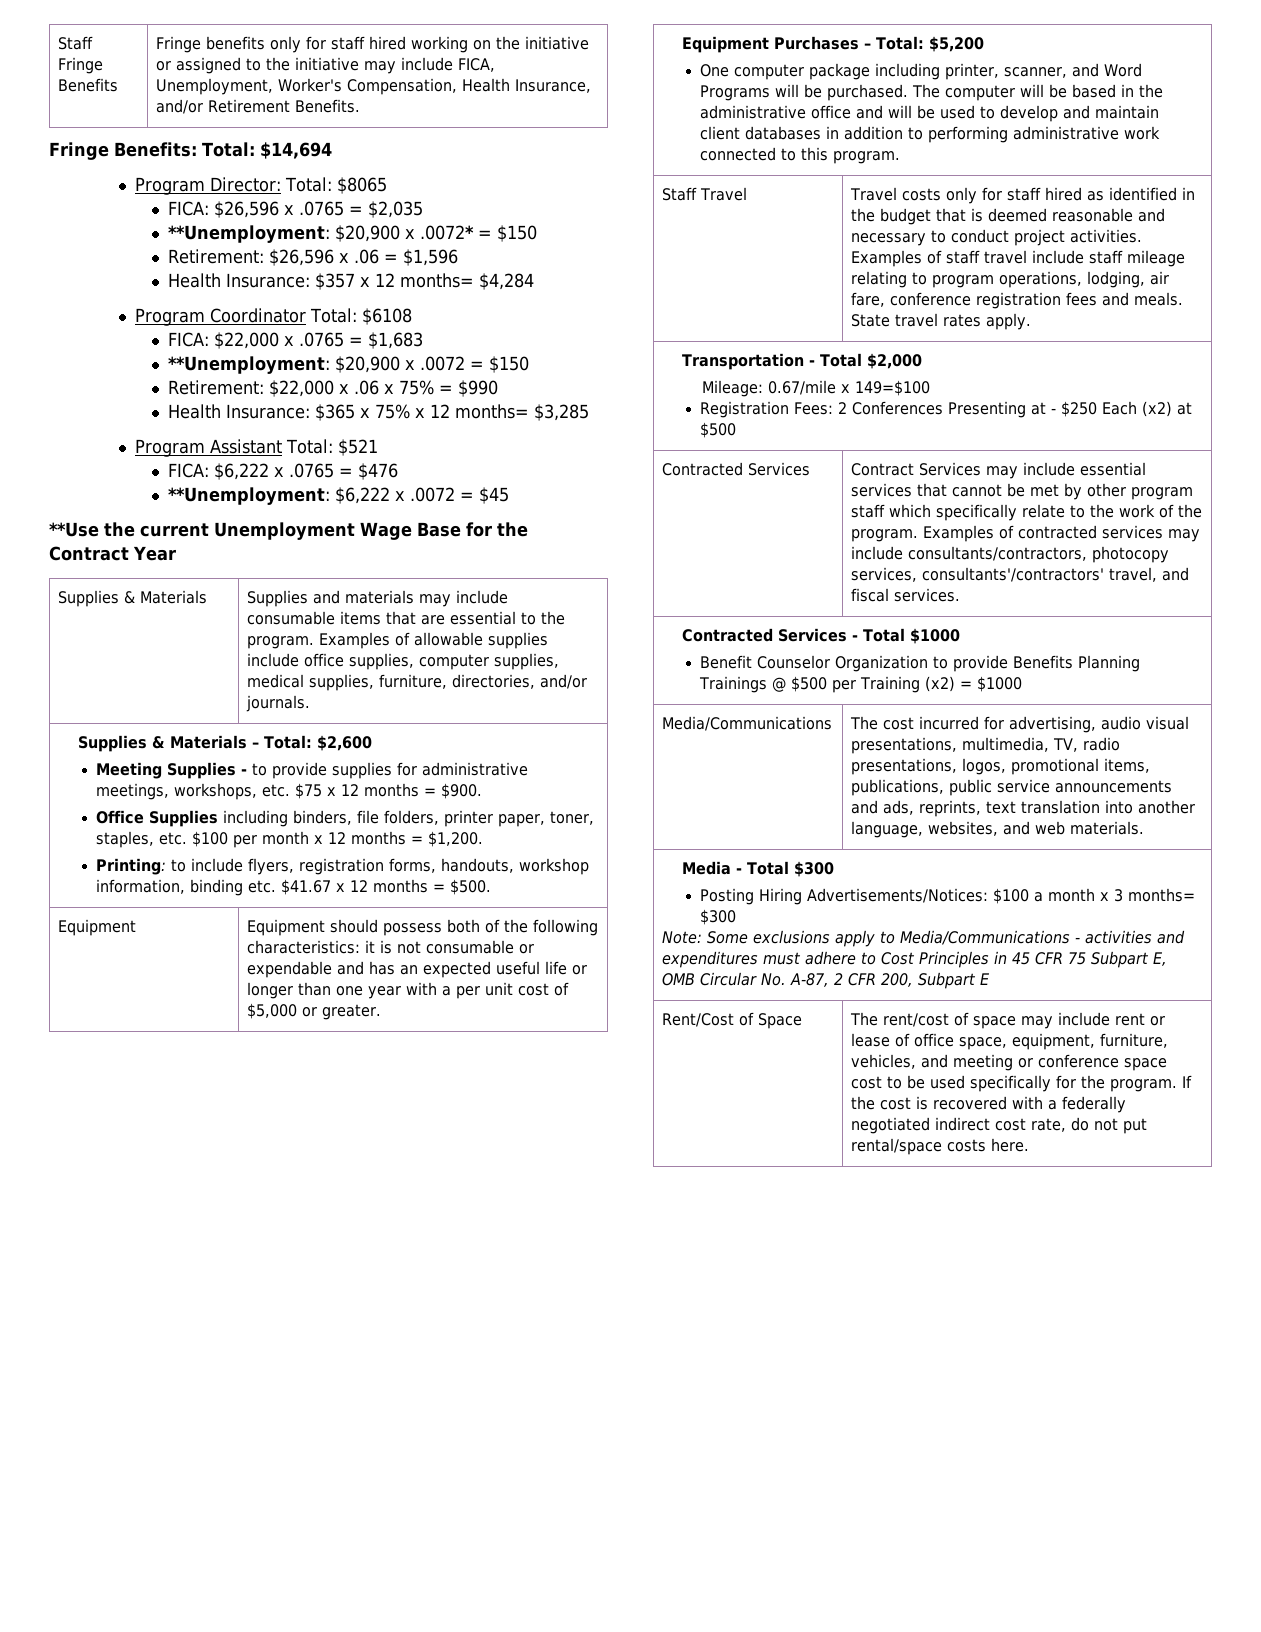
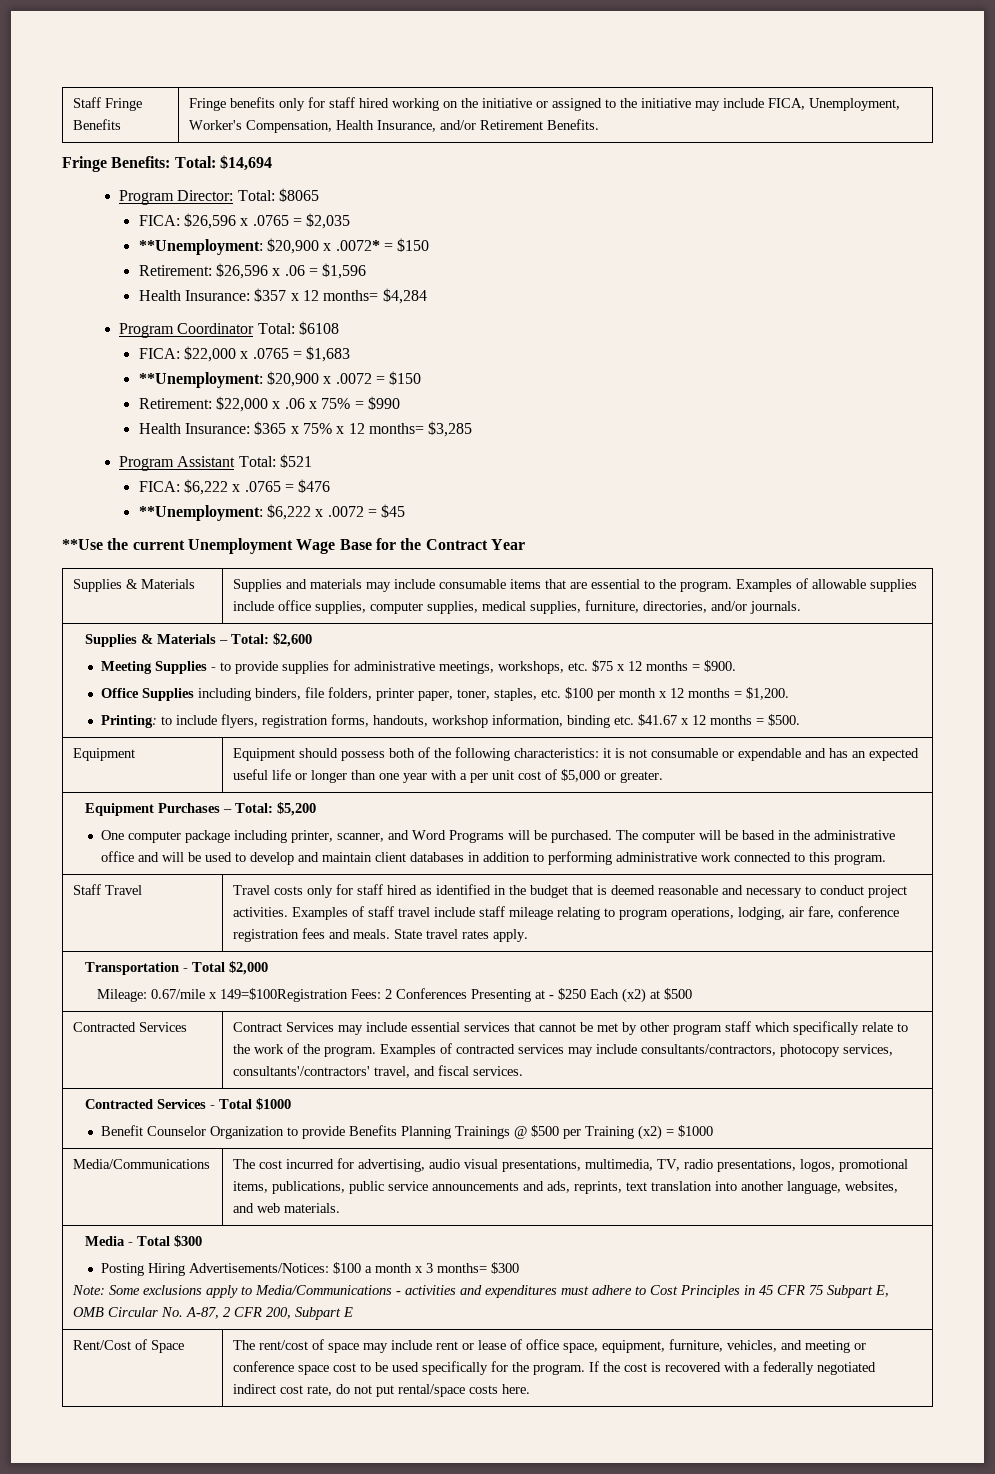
[855,380,931,396] [700,401,790,418] 149=$100 // Registration -> [220,988,349,1002] 149=$100Registration

